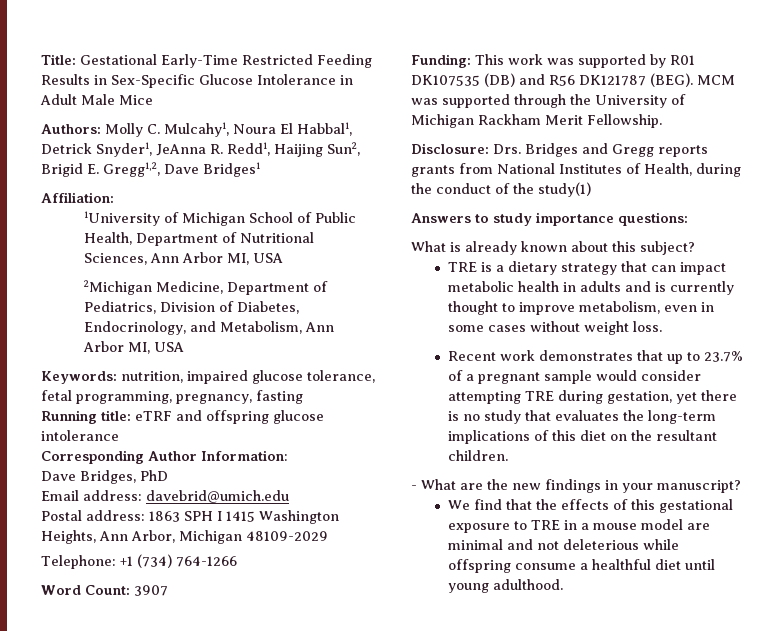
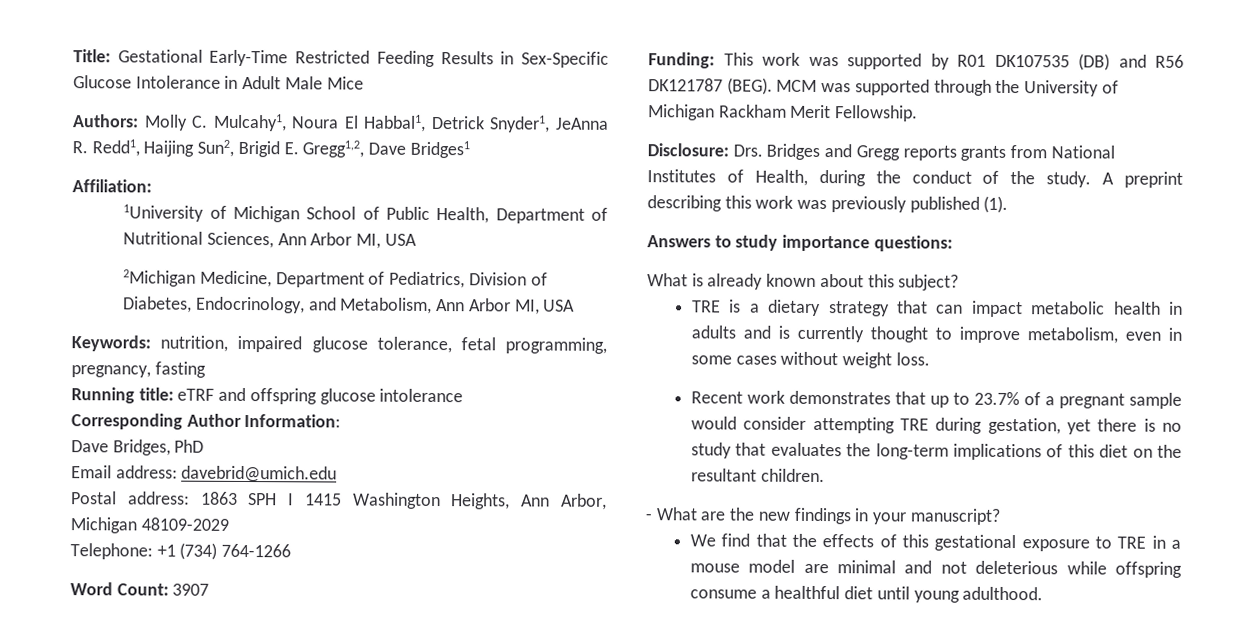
[538,182,591,197] study(1) -> [1046,171,1183,188] [647,195,1009,213] study. A preprint describing this work was previously published (1).

